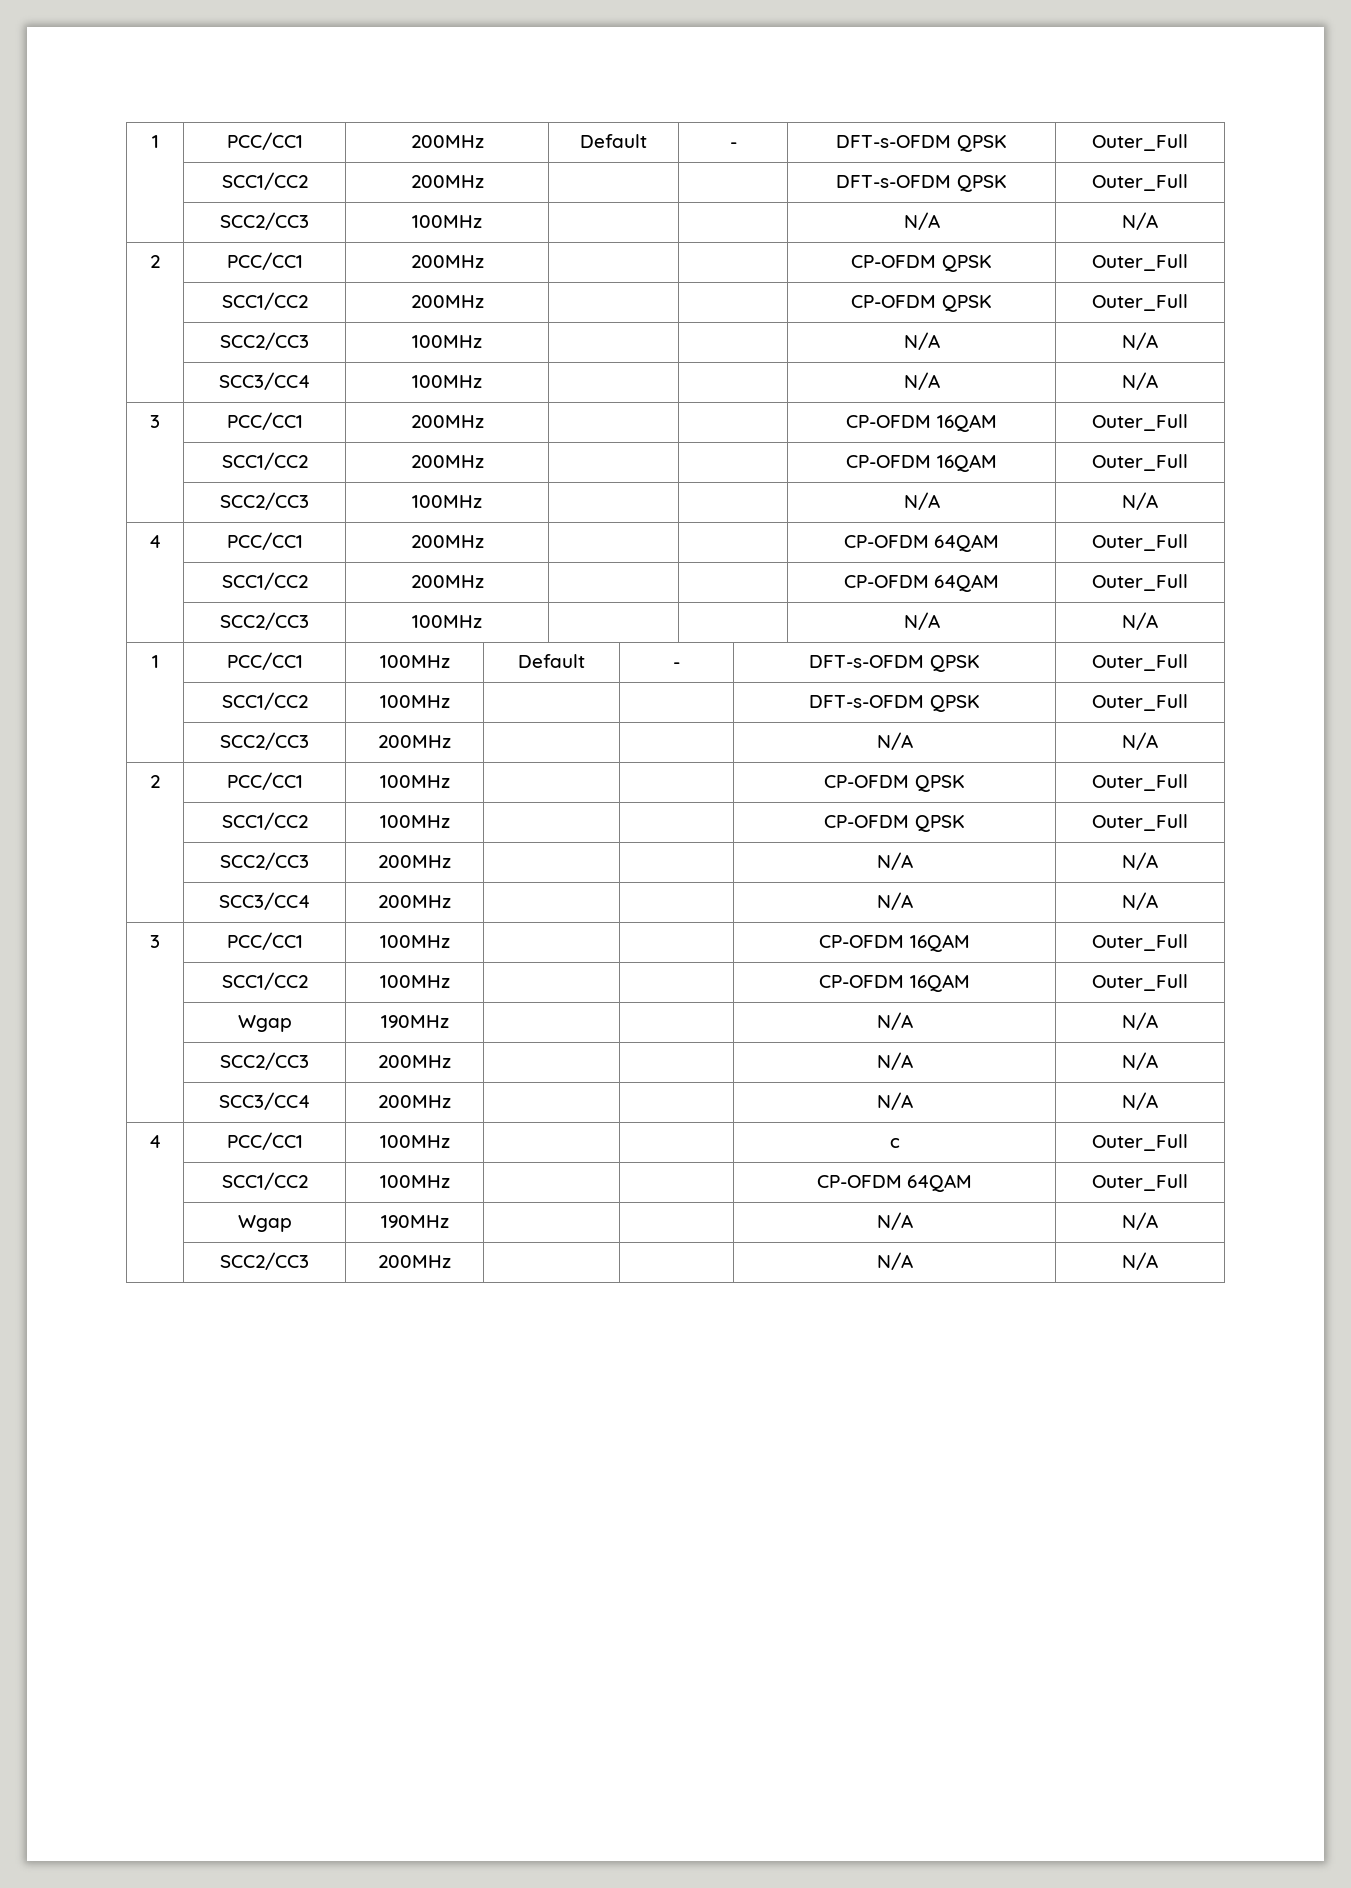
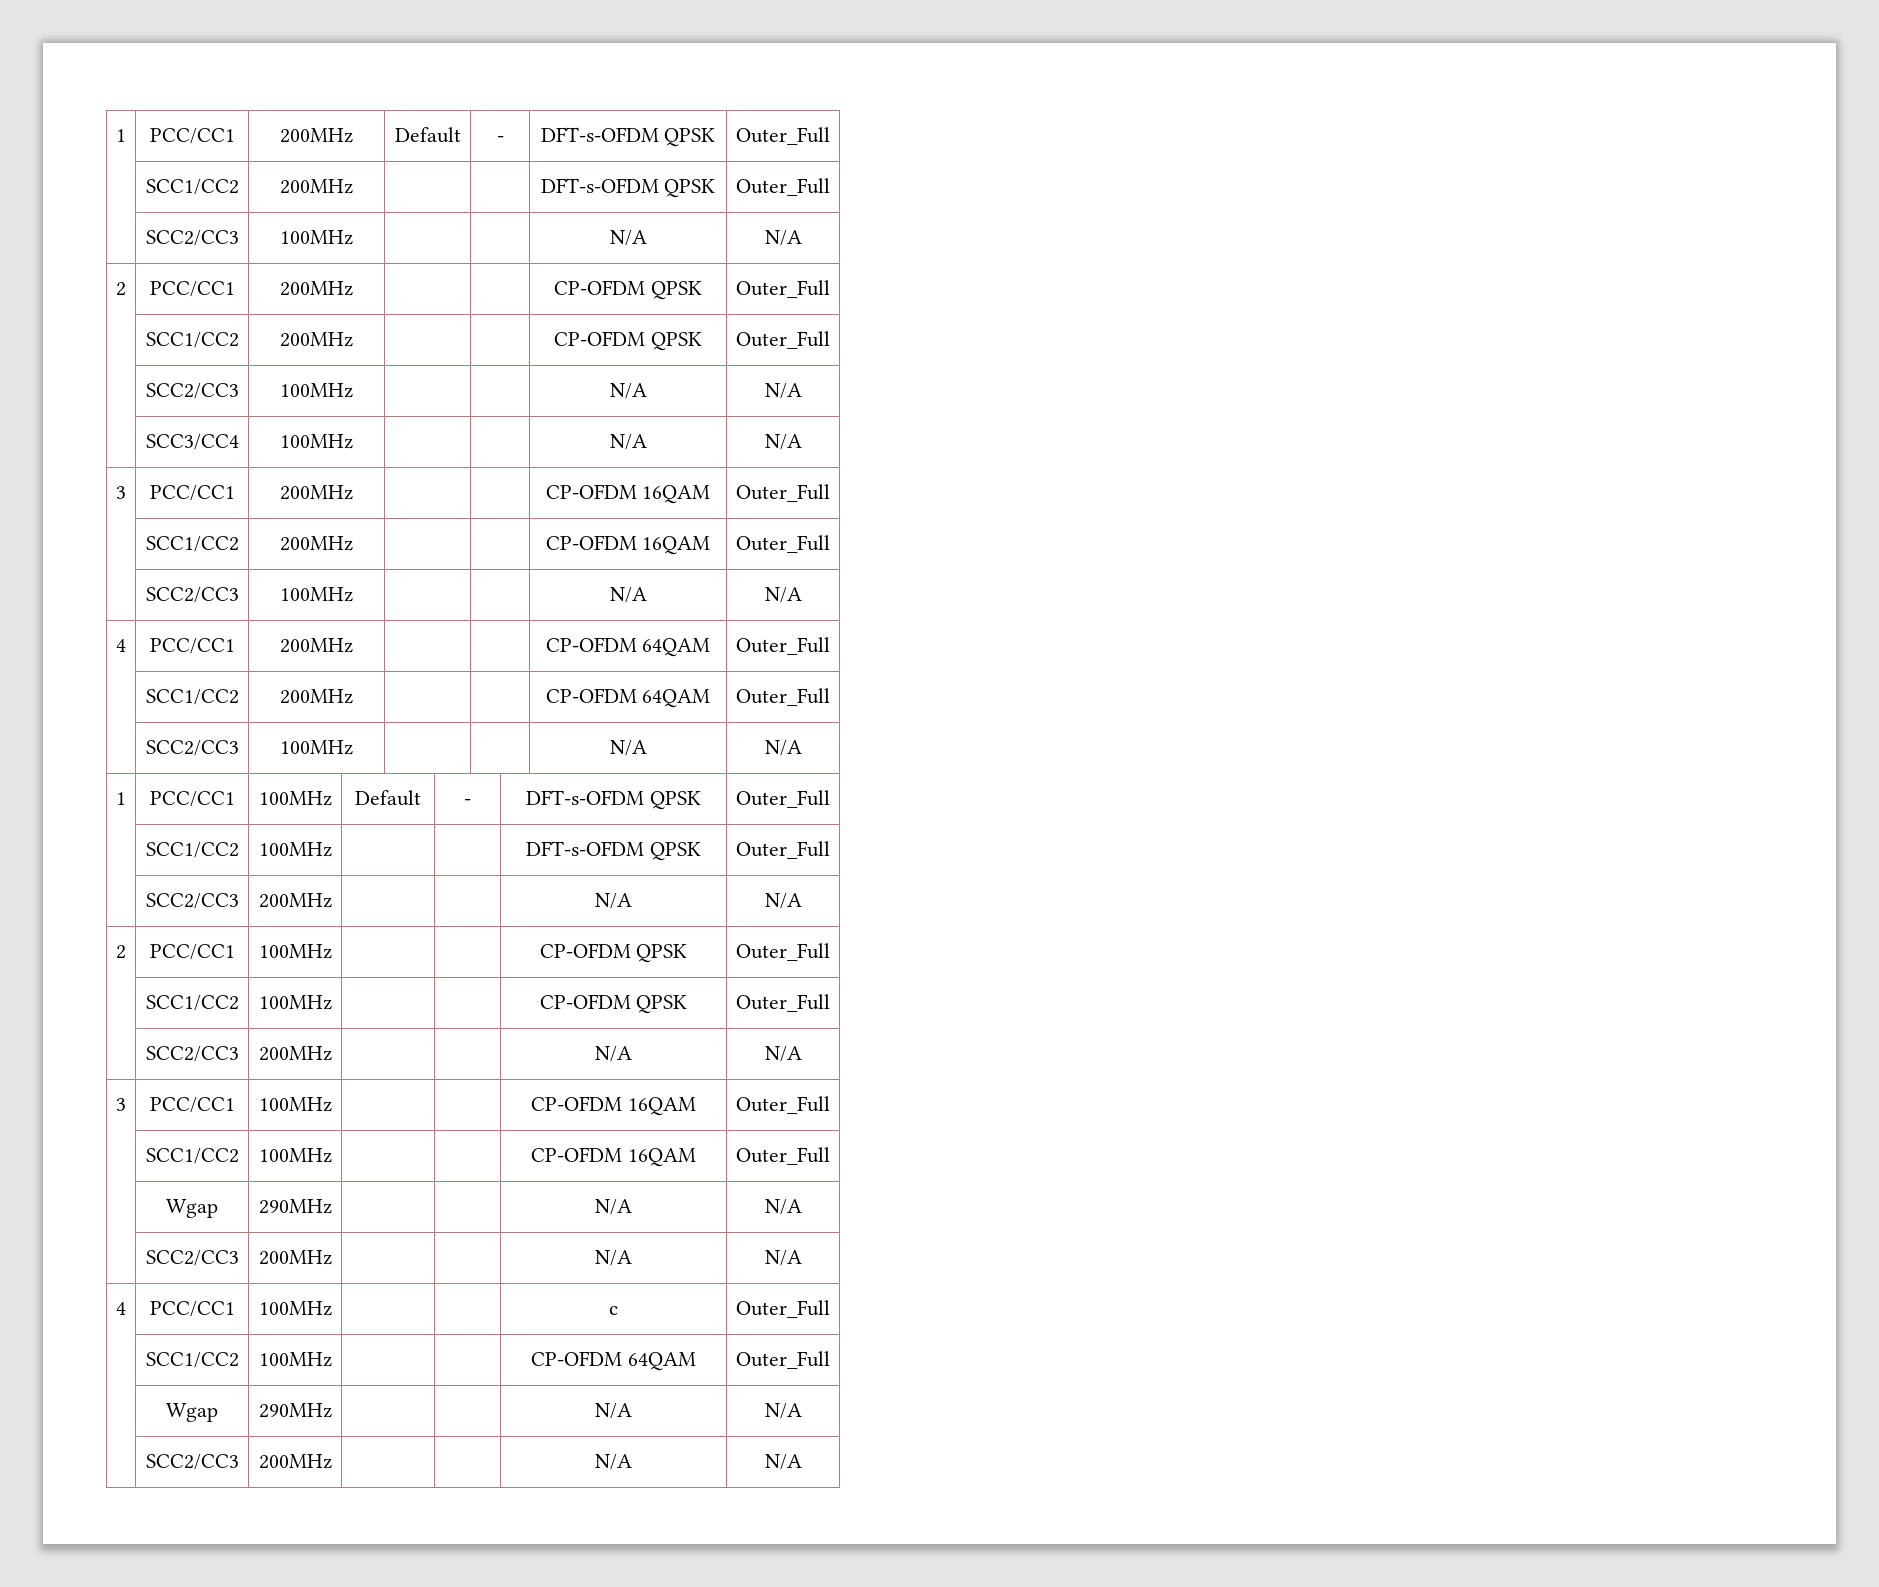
[219,892,310,910] [378,895,451,908] [876,892,913,910] [1122,892,1158,910] // | SCC3/CC4 | 200MHz | | | N/A | N/A -> (802, 1054) none
[380,1015,449,1028] [876,1012,913,1030] [1122,1012,1158,1030] [220,1052,309,1070] [378,1055,451,1068] [876,1052,913,1070] [1122,1052,1158,1070] [219,1092,310,1110] [378,1095,451,1108] [876,1092,913,1110] [1122,1092,1158,1110] 190MHz | | | N/A | N/A // | SCC2/CC3 | 200MHz | | | N/A | N/A // | SCC3/CC4 | 200MHz | | | N/A | N/A -> [258,1199,332,1214] [595,1199,632,1215] [764,1199,802,1215] [145,1250,239,1266] [258,1250,332,1265] [595,1250,632,1266] [764,1250,802,1266] 290MHz | | | N/A | N/A // | SCC2/CC3 | 200MHz | | | N/A | N/A
[380,1215,449,1228] 190MHz -> [258,1403,332,1418] 290MHz

